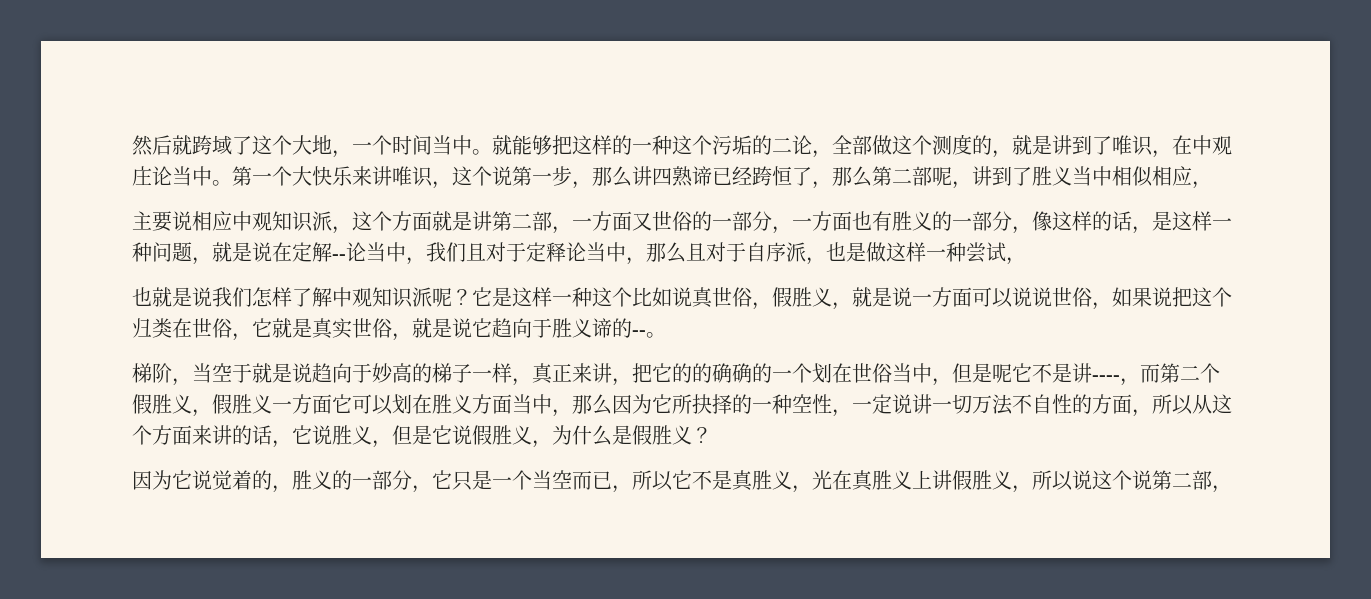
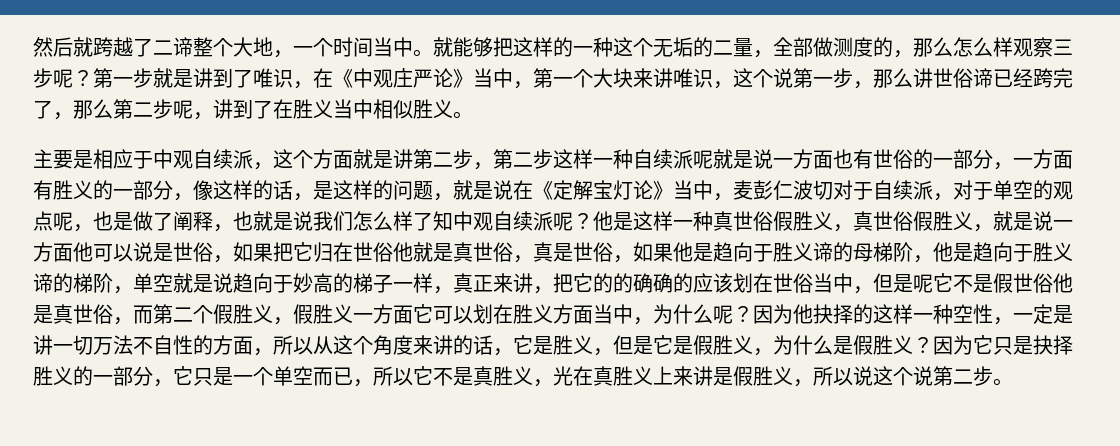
[212,135,272,155] 域了这 -> [113,37,213,57] 越了二谛整
[712,135,812,155] 污垢的二论 -> [653,37,753,57] 无垢的二量
[892,135,932,155] 这个 -> (833, 47) none
(1012, 154) none -> [913,37,1073,58] [33,68,153,88] 那么怎么样观察三步呢？第一步
[1192,135,1232,155] [132,166,232,186] 中观庄论当中。 -> [333,68,533,89] 《中观庄严论》当中，
[312,166,353,186] 快乐 -> [613,68,633,88] 块
[652,166,693,187] 四熟 -> [933,68,973,88] 世俗
[772,166,792,186] 恒 -> [1053,68,1073,88] 完
[912,166,932,186] 部 -> [153,99,173,119] 步
(1032, 176) none -> [273,99,293,119] 在
[1152,166,1212,189] 相应， -> [413,99,473,119] 胜义。
[172,211,313,232] 说相应中观知识 -> [73,149,233,169] 是相应于中观自续
[532,211,652,234] 部，一方面又 -> [453,149,873,170] 步，第二步这样一种自续派呢就是说一方面也有
[852,211,872,230] 也 -> (1073, 159) none
[1212,218,1232,229] [132,242,152,262] 一种 -> [373,180,393,200] 的
[292,242,1026,265] 定解--论当中，我们且对于定释论当中，那么且对于自序派，也是做这样一种尝试， // -> [533,180,1073,201] [33,211,233,232] 《定解宝灯论》当中，麦彭仁波切对于自续派，对于单空的观点呢，也是做了阐释，
[272,287,772,310] 样了解中观知识派呢？它是这样一种这个比如说真世俗， -> [373,211,913,232] 么样了知中观自续派呢？他是这样一种真世俗假胜义，真世俗
[972,287,1232,310] [132,318,666,341] [132,363,252,386] 可以说说世俗，如果说把这个归类在世俗，它就是真实世俗，就是说它趋向于胜义谛的--。 // 梯阶，当空于 -> [73,242,1073,263] [33,273,173,294] 他可以说是世俗，如果把它归在世俗他就是真世俗，真是世俗，如果他是趋向于胜义谛的母梯阶，他是趋向于胜义谛的梯阶，单空
[772,363,812,383] 一个 -> [693,273,733,293] 应该
[1072,363,1120,383] 讲---- -> [993,273,1073,293] [33,304,113,324] 假世俗他是真世俗
[572,394,752,415] 那么因为它所抉择的 -> [653,304,913,324] 为什么呢？因为他抉择的这样
[892,394,912,414] 说 -> [1053,305,1073,324] 是
[152,425,192,445] 方面 -> [373,335,413,355] 角度
[312,425,332,445] 说 -> [533,336,553,355] 是
[452,425,472,445] 说 -> [673,336,693,355] 是
[132,470,292,493] // 因为它说觉着的， -> [933,335,1073,355] 因为它只是抉择
[532,470,552,490] 当 -> [273,366,293,386] 单
[932,470,952,490] 讲 -> [673,366,733,386] 来讲是
[1192,470,1232,493] 部， -> [973,366,1013,386] 步。

